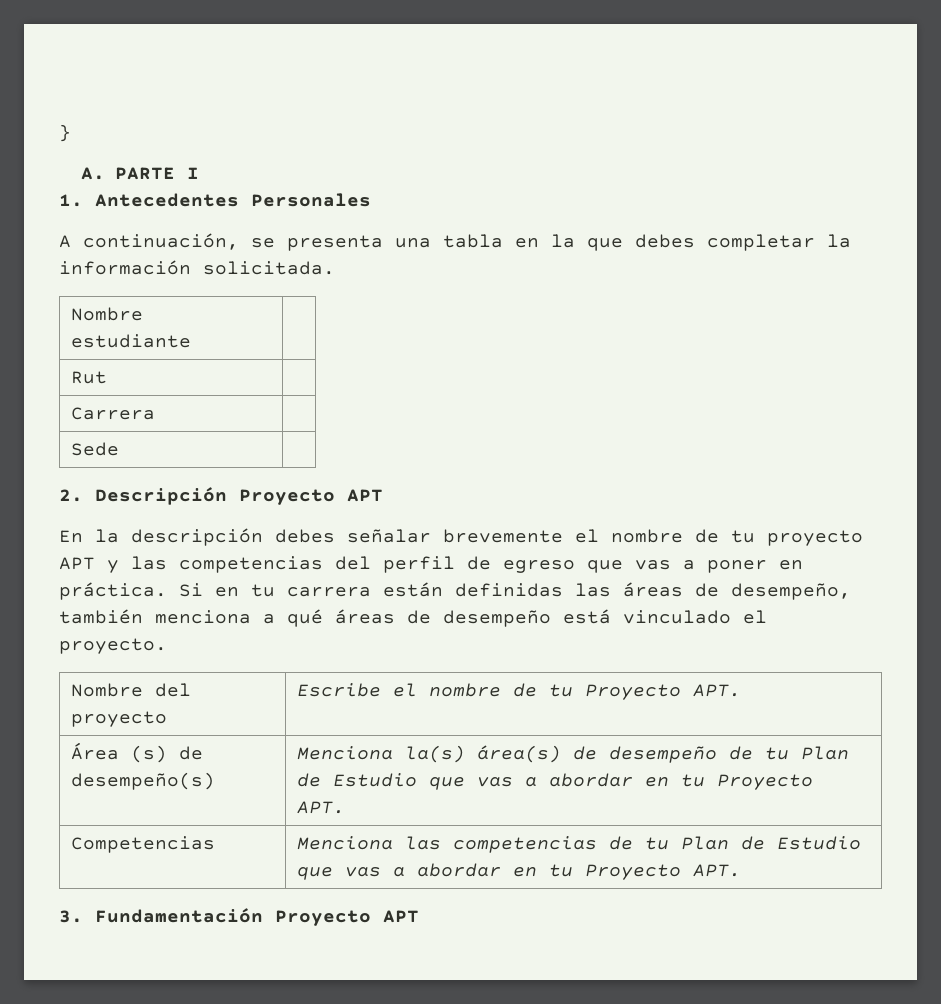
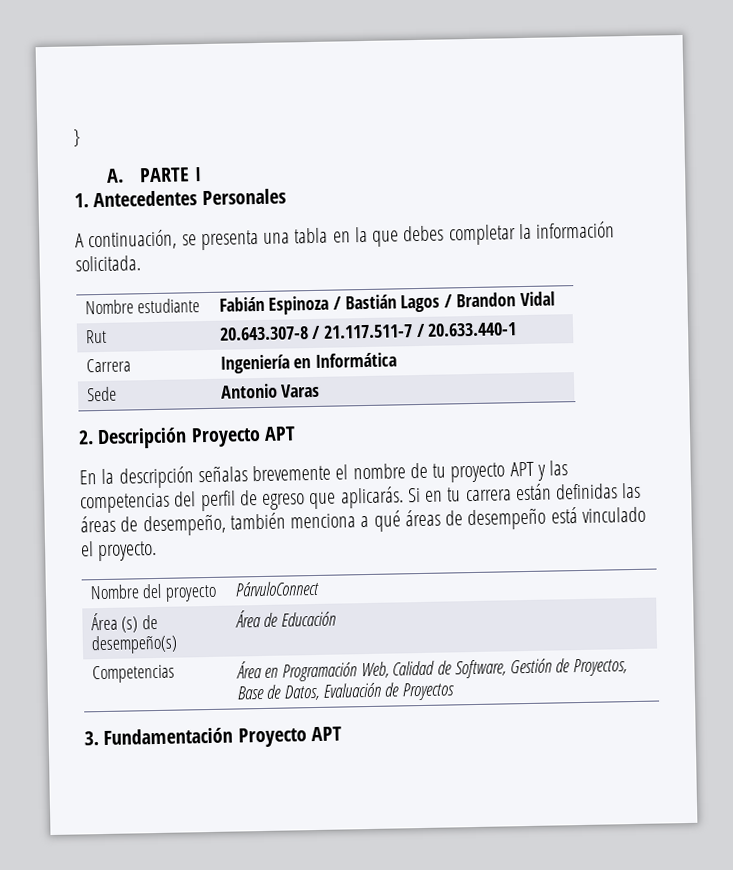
[70,371,107,384] [70,407,155,420] // Rut | // Carrera | -> [218,291,555,315] [84,329,107,344] [218,322,518,341] [85,358,131,373] [219,352,397,374] Fabián Espinoza / Bastián Lagos / Brandon Vidal // Rut | 20.643.307-8 / 21.117.511-7 / 20.633.440-1 // Carrera | Ingeniería en Informática
(119, 449) none -> [220,383,321,399] Antonio Varas
[275,529,431,543] debes señalar -> [197,465,248,483] señalas
[635,560,803,573] [59,582,167,600] vas a poner en práctica. -> [339,486,404,509] aplicarás.
[296,683,741,700] [70,742,203,763] [70,772,215,790] [296,745,849,763] [296,773,813,790] [296,801,345,814] [70,836,215,853] [296,836,861,853] [296,863,741,880] Escribe el nombre de tu Proyecto APT. // Área (s) de desempeño(s) | Menciona la(s) área(s) de desempeño de tu Plan de Estudio que vas a abordar en tu Proyecto APT. // Competencias | Menciona las competencias de tu Plan de Estudio que vas a abordar en tu Proyecto APT. -> [234,580,320,597] [90,612,158,633] [90,634,178,655] [234,610,336,628] [91,664,175,684] [235,658,628,682] [236,682,455,701] PárvuloConnect // Área (s) de desempeño(s) | Área de Educación // Competencias | Área en Programación Web, Calidad de Software, Gestión de Proyectos, Base de Datos, Evaluación de Proyectos

